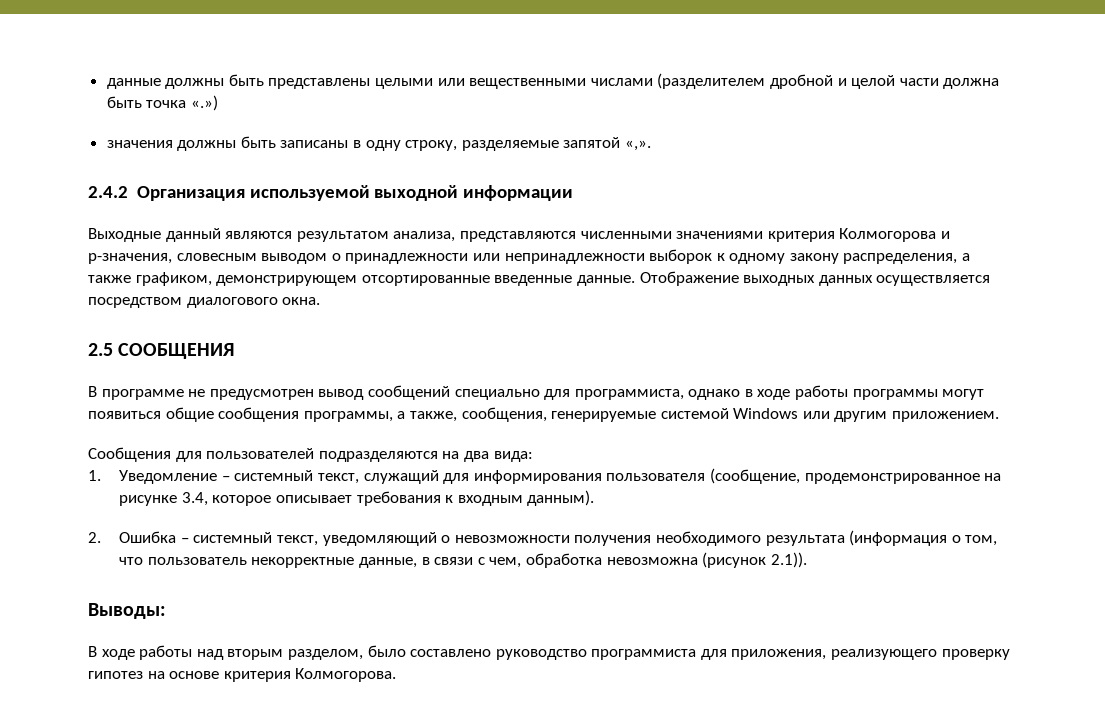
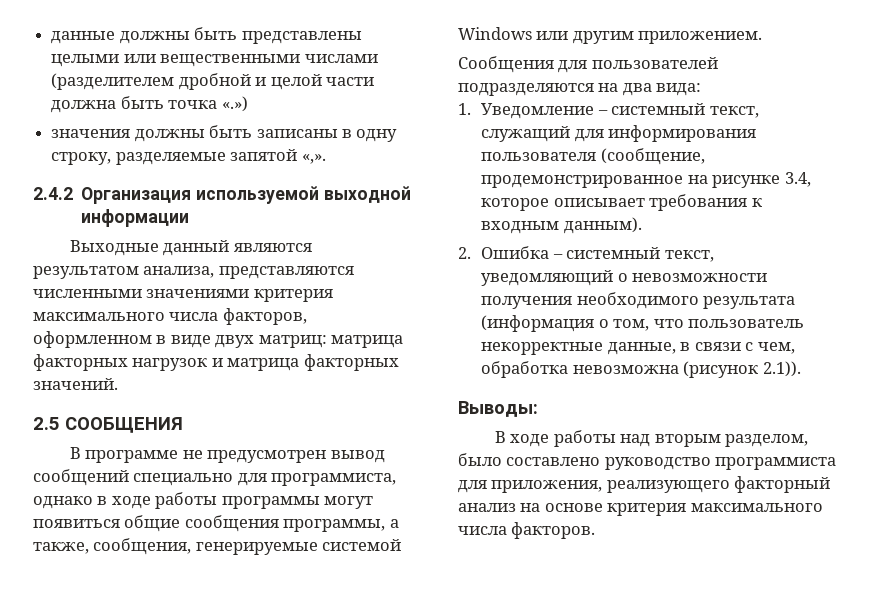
[839,228,950,242] [88,249,971,264] [88,271,991,286] [88,297,321,308] Колмогорова и p-значения, словесным выводом о принадлежности или непринадлежности выборок к одному закону распределения, а также графиком, демонстрирующем отсортированные введенные данные. Отображение выходных данных осуществляется посредством диалогового окна. -> [33,308,307,325] [33,331,404,348] [33,354,399,371] [33,378,118,390] максимального числа факторов, оформленном в виде двух матриц: матрица факторных нагрузок и матрица факторных значений.
[941,649,1010,660] [88,671,143,679] проверку гипотез -> [734,476,831,493] [458,503,516,512] факторный анализ
[295,668,397,682] Колмогорова. -> [690,503,823,512] [458,522,596,539] максимального числа факторов.

